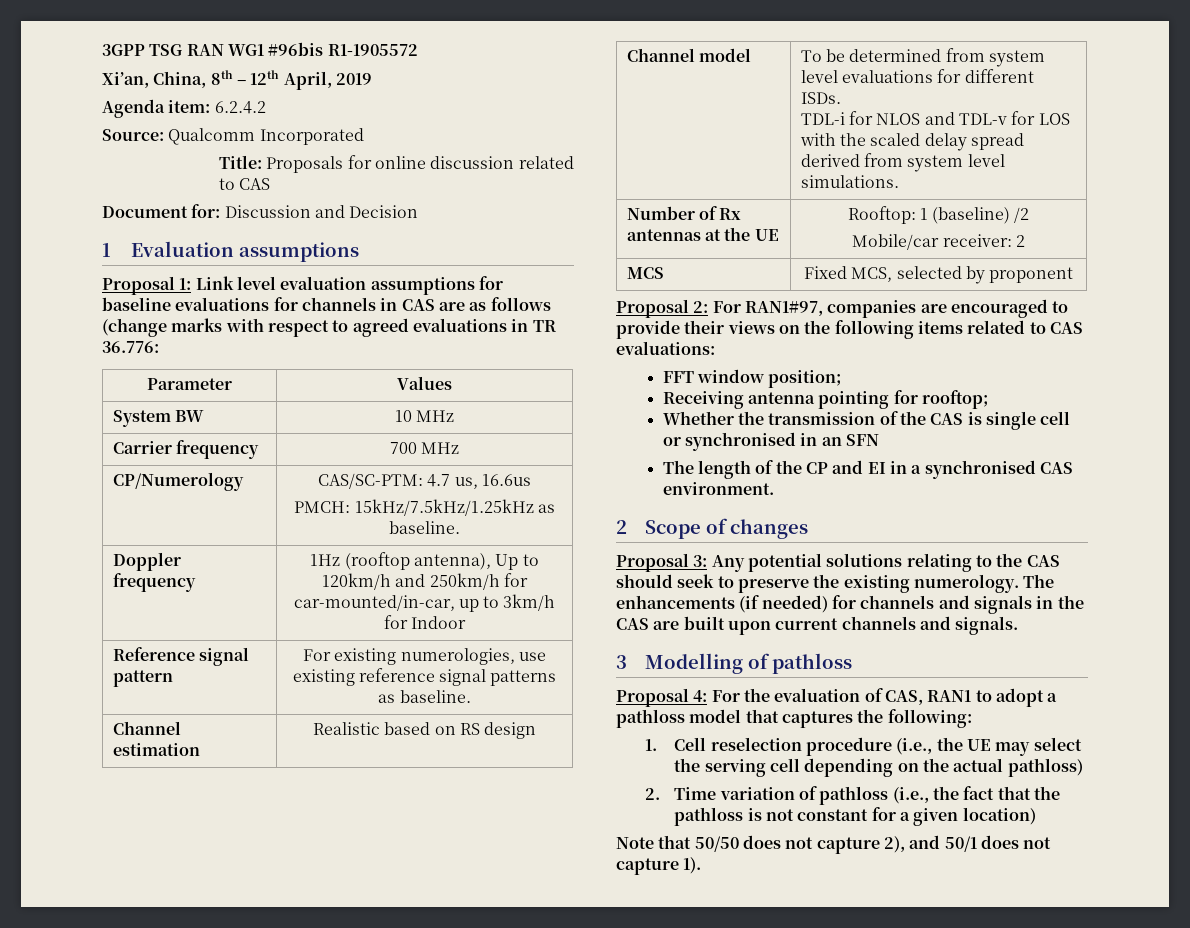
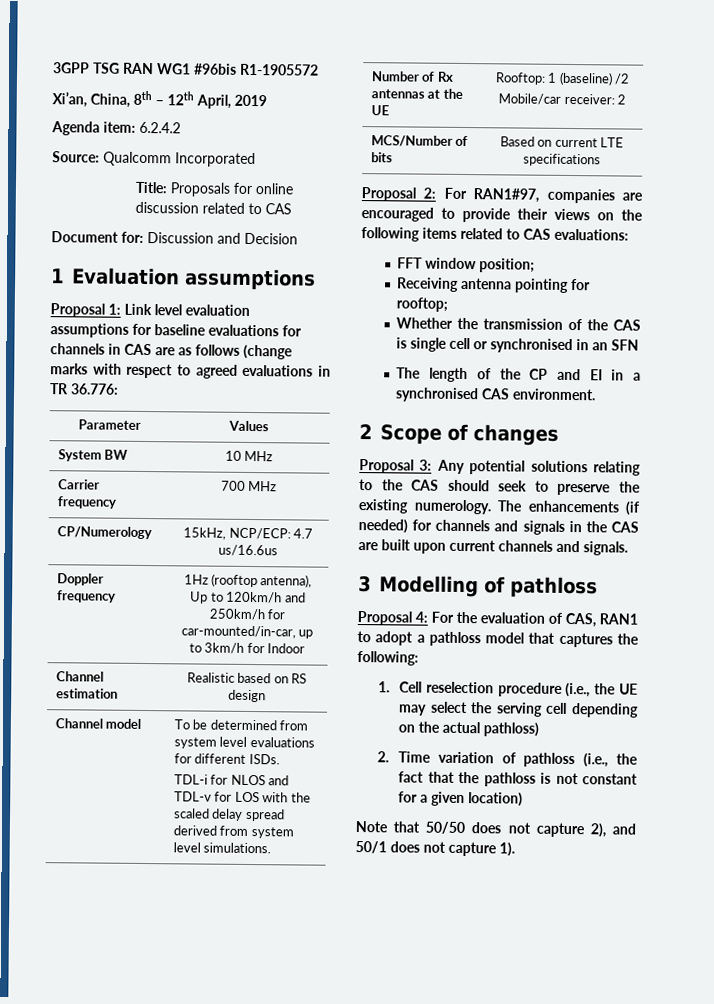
[318,473,531,489] [294,499,555,516] [388,521,460,534] CAS/SC-PTM: 4.7 us, 16.6us // PMCH: 15kHz/7.5kHz/1.25kHz as baseline. -> [183,527,313,540] [217,544,278,557] 15kHz, NCP/ECP: 4.7 us/16.6us
[112,647,250,666] [112,670,173,687] [303,648,546,665] [292,668,557,686] [378,690,471,703] // Reference signal pattern | For existing numerologies, use existing reference signal patterns as baseline. -> (306, 648) none
[626,267,664,279] [803,266,1074,284] MCS | Fixed MCS, selected by proponent -> [371,135,469,147] [371,152,394,163] [499,136,625,148] [523,153,601,167] MCS/Number of bits | Based on current LTE specifications

